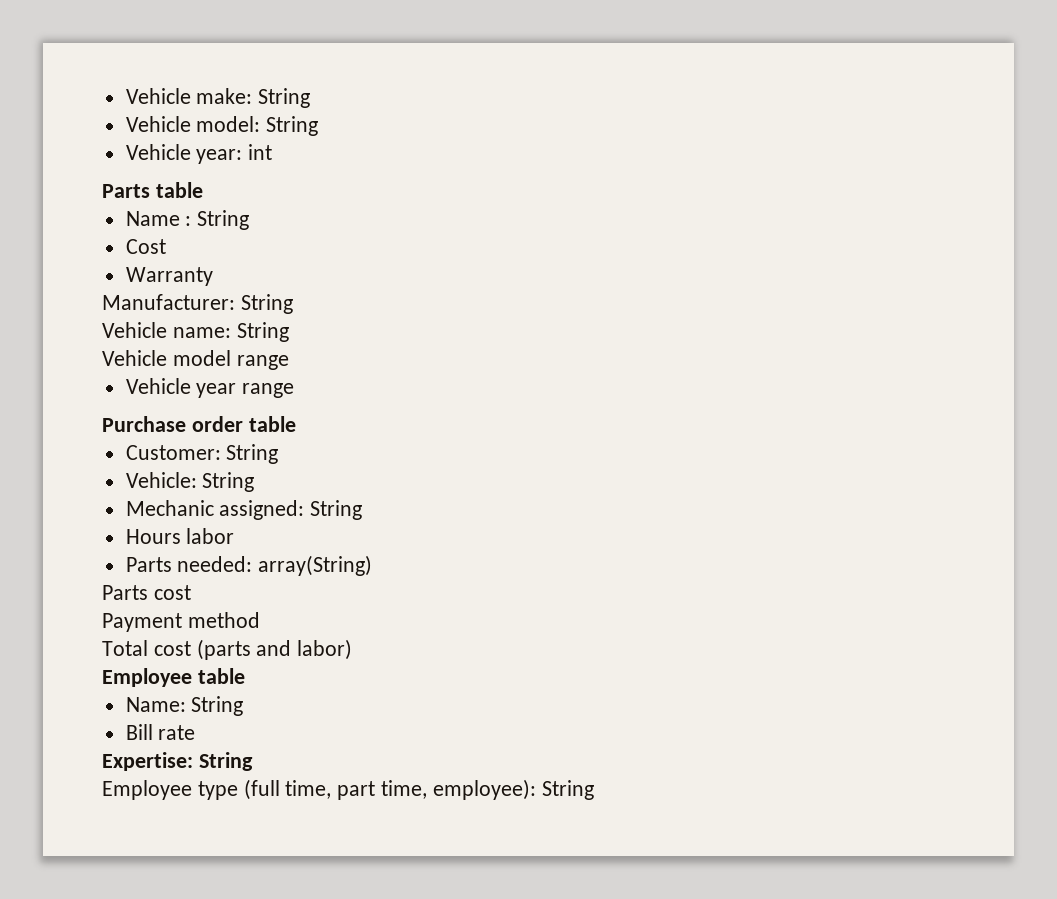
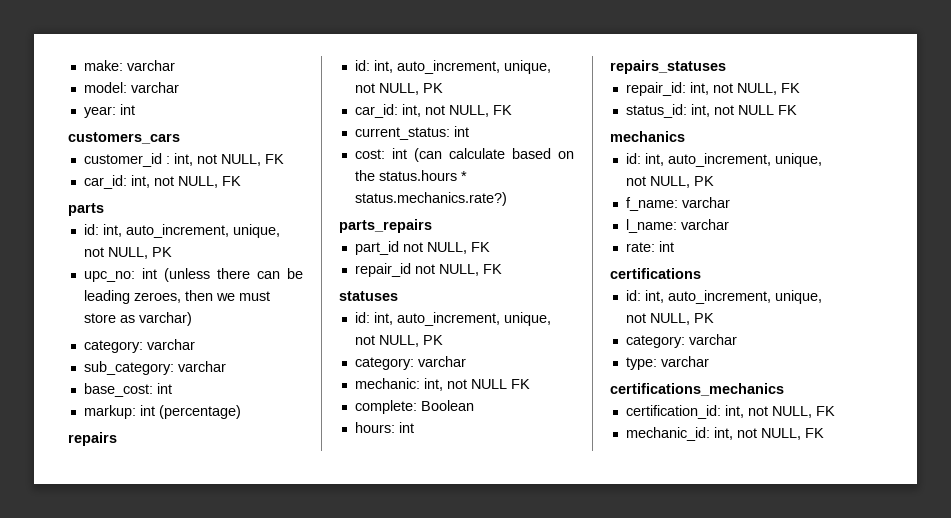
[125,88,311,108] [125,116,319,136] [125,144,273,164] [102,182,203,198] [125,210,250,230] [125,239,166,254] [125,267,213,286] [102,294,293,314] [102,322,289,342] [102,350,289,370] [125,378,295,398] [102,416,296,432] [125,444,279,464] [125,472,255,492] [125,500,363,520] [125,528,235,544] [125,555,373,576] [102,585,191,600] [102,612,260,632] [102,639,353,660] [102,668,245,687] [125,696,244,716] [125,724,196,740] [102,752,253,771] [102,779,594,800] Vehicle make: String // Vehicle model: String // Vehicle year: int // Parts table // Name : String // Cost // Warranty // Manufacturer: String // Vehicle name: String // Vehicle model range // Vehicle year range // Purchase order table // Customer: String // Vehicle: String // Mechanic assigned: String // Hours labor // Parts needed: array(String) // Parts cost // Payment method // Total cost (parts and labor) // Employee table // Name: String // Bill rate // Expertise: String // Employee type (full time, part time, employee): String -> [83,60,175,71] [83,82,179,93] [83,104,135,118] [68,132,180,144] [83,153,284,167] [83,175,241,189] [68,203,104,216] [83,224,280,238] [83,247,172,259] [83,268,303,282] [83,290,270,304] [83,312,192,326] [83,339,195,353] [83,361,226,375] [83,383,172,397] [83,405,241,419] [68,432,117,446] [354,60,551,74] [354,83,443,95] [354,104,512,118] [354,126,469,140] [354,148,574,162] [354,170,467,181] [354,192,507,206] [339,219,432,233] [354,241,490,255] [354,263,502,277] [339,291,398,301] [354,312,551,326] [354,335,443,347] [354,356,466,370] [354,378,530,391] [354,400,474,414] [354,422,414,433] [610,60,726,74] [625,82,800,96] [625,104,797,118] [610,131,685,142] [625,153,822,167] [625,176,714,188] [625,197,730,211] [625,219,729,233] [625,241,674,252] [610,268,701,279] [625,290,822,304] [625,313,714,325] [625,334,737,348] [625,356,709,370] [610,383,784,396] [625,405,835,419] [625,427,824,441] make: varchar // model: varchar // year: int // customers_cars // customer_id : int, not NULL, FK // car_id: int, not NULL, FK // parts // id: int, auto_increment, unique, not NULL, PK // upc_no: int (unless there can be leading zeroes, then we must store as varchar) // category: varchar // sub_category: varchar // base_cost: int // markup: int (percentage) // repairs // id: int, auto_increment, unique, not NULL, PK // car_id: int, not NULL, FK // current_status: int // cost: int (can calculate based on the status.hours * status.mechanics.rate?) // parts_repairs // part_id not NULL, FK // repair_id not NULL, FK // statuses // id: int, auto_increment, unique, not NULL, PK // category: varchar // mechanic: int, not NULL FK // complete: Boolean // hours: int // repairs_statuses // repair_id: int, not NULL, FK // status_id: int, not NULL FK // mechanics // id: int, auto_increment, unique, not NULL, PK // f_name: varchar // l_name: varchar // rate: int // certifications // id: int, auto_increment, unique, not NULL, PK // category: varchar // type: varchar // certifications_mechanics // certification_id: int, not NULL, FK // mechanic_id: int, not NULL, FK

